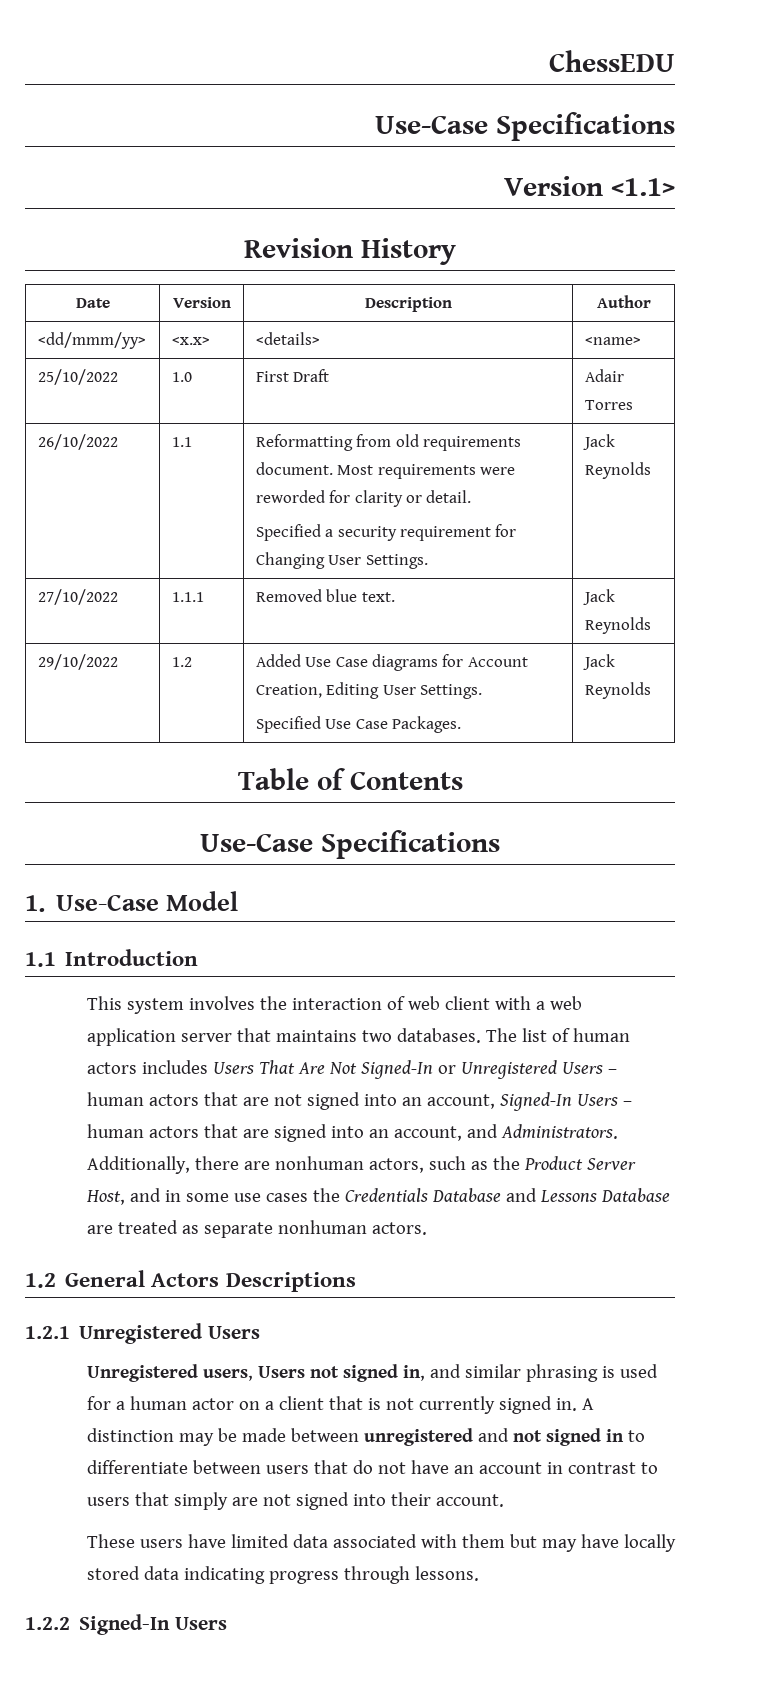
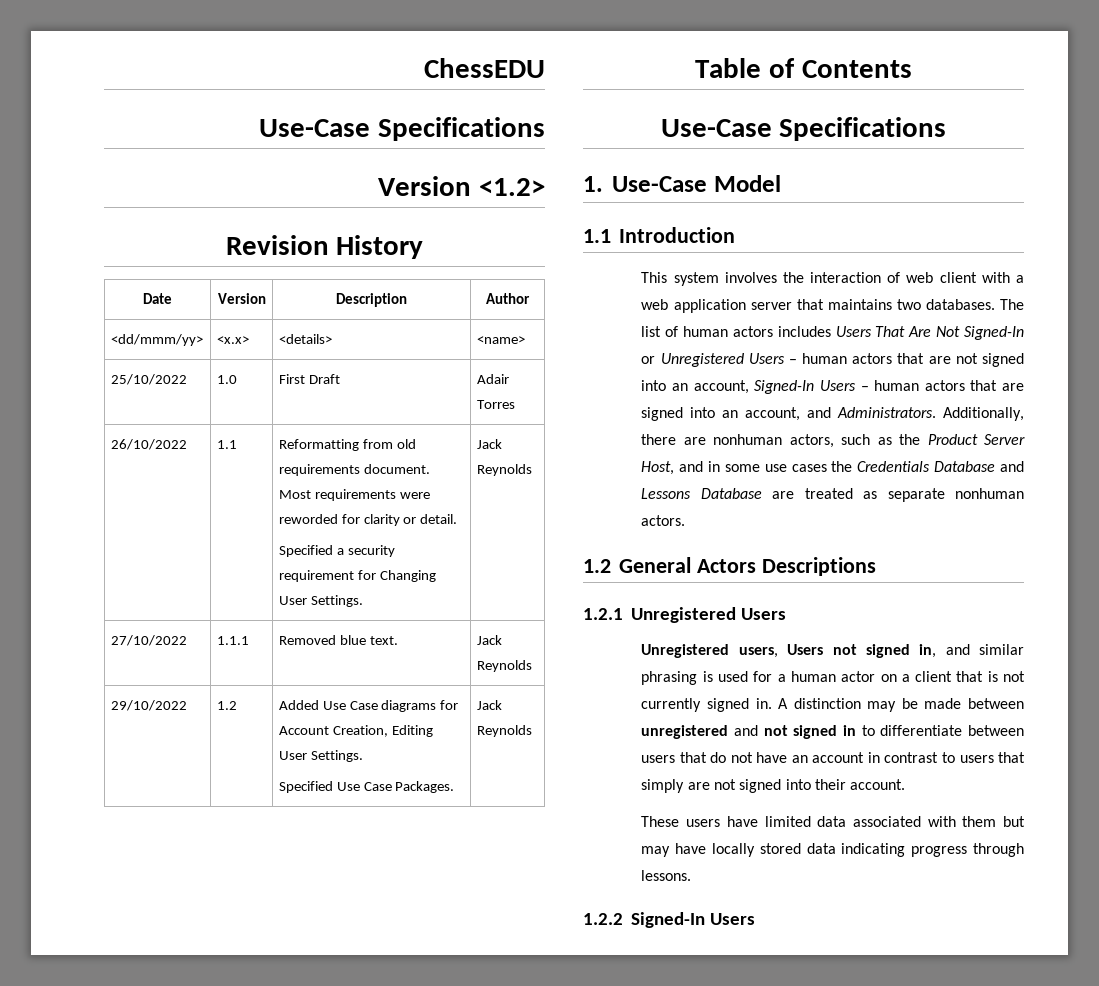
[611,178,675,196] <1.1> -> [479,178,545,196] <1.2>

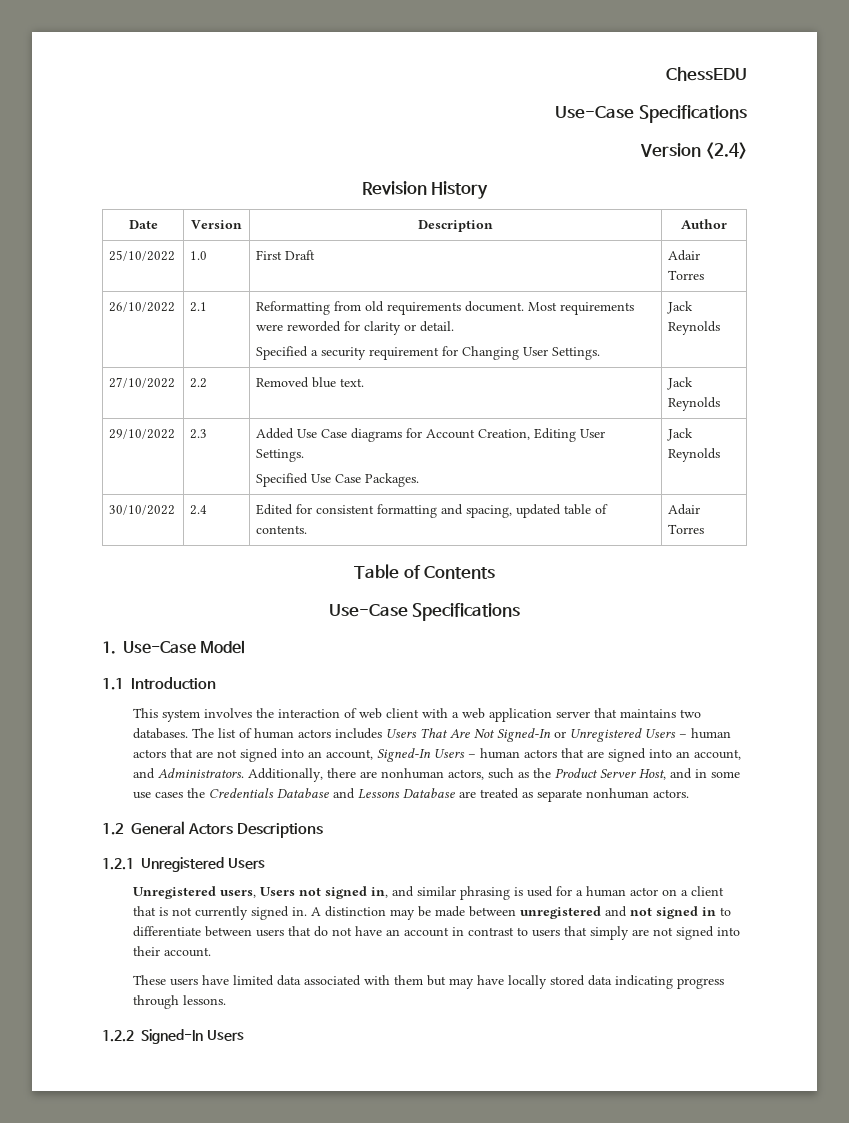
[479,178,545,196] <1.2> -> [706,142,747,159] <2.4>
[110,334,203,346] [216,336,249,344] [278,334,332,344] [476,336,525,344] // <dd/mmm/yy> | <x.x> | <details> | <name> -> (727, 224) none
[216,440,237,449] 1.1 -> [190,302,208,312] 2.1
[216,636,249,645] 1.1.1 -> [190,378,208,388] 2.2
[216,701,237,710] 1.2 -> [190,429,208,439] 2.3
(532, 731) none -> [109,505,176,515] [190,505,208,515] [256,504,609,518] [256,525,308,534] [668,504,701,515] [668,524,705,534] // 30/10/2022 | 2.4 | Edited for consistent formatting and spacing, updated table of contents. | Adair Torres

